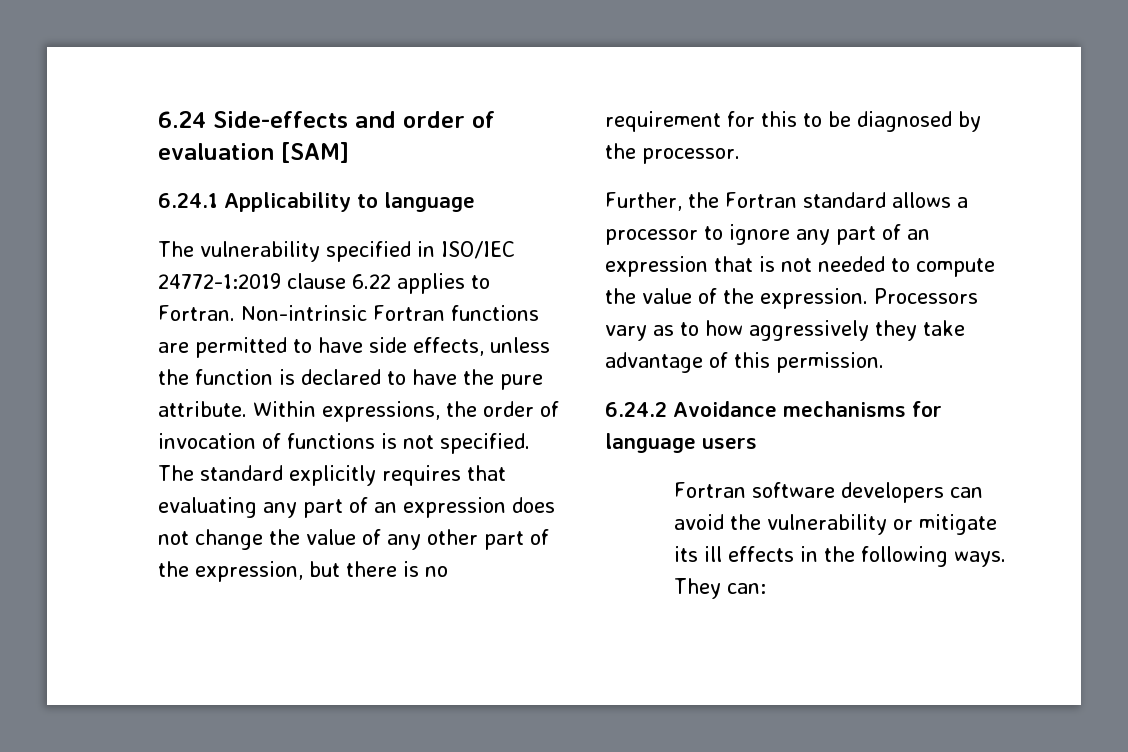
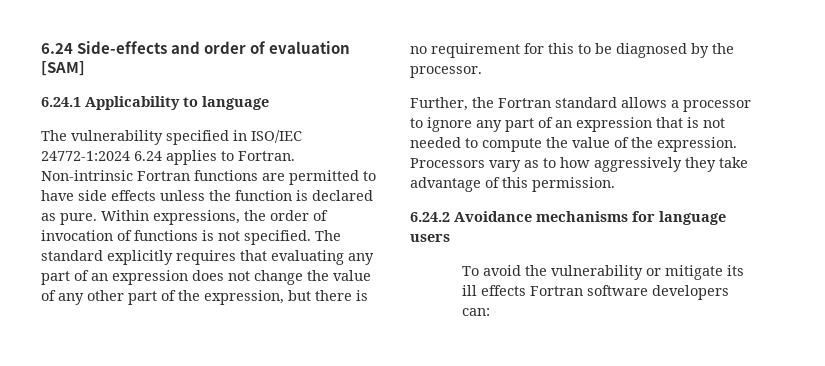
[158,273,391,289] 24772-1:2019 clause 6.22 -> [41,151,162,161] 24772-1:2024 6.24
[413,337,484,356] effects, -> [111,190,156,201] effects
[387,369,543,390] [158,401,247,417] to have the pure attribute. -> [41,213,97,225] as pure.
[674,482,984,503] Fortran software developers can -> [461,266,479,276] To
[800,546,1007,567] [674,578,722,599] in the following ways. They -> [529,285,729,300] Fortran software developers

